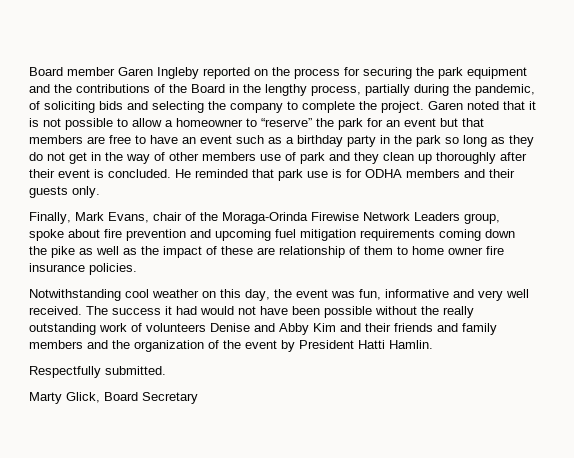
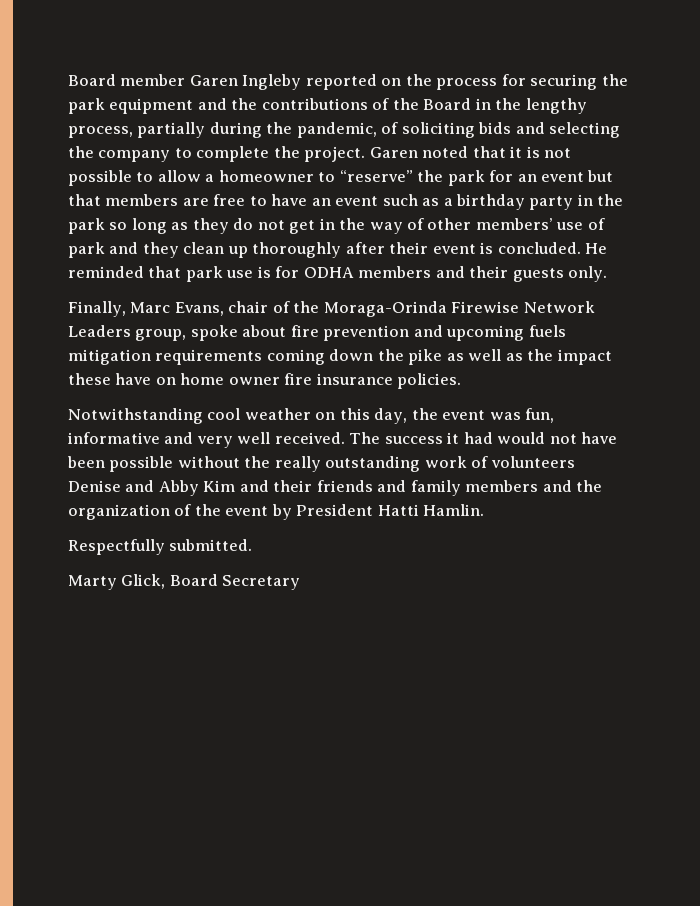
[202,152,256,161] members -> [475,218,553,230] members’
[75,212,104,221] Mark -> [130,302,171,313] Marc
[275,229,296,238] fuel -> [528,325,566,337] fuels
[206,246,408,258] of these are relationship of them to -> [68,373,176,385] these have on

